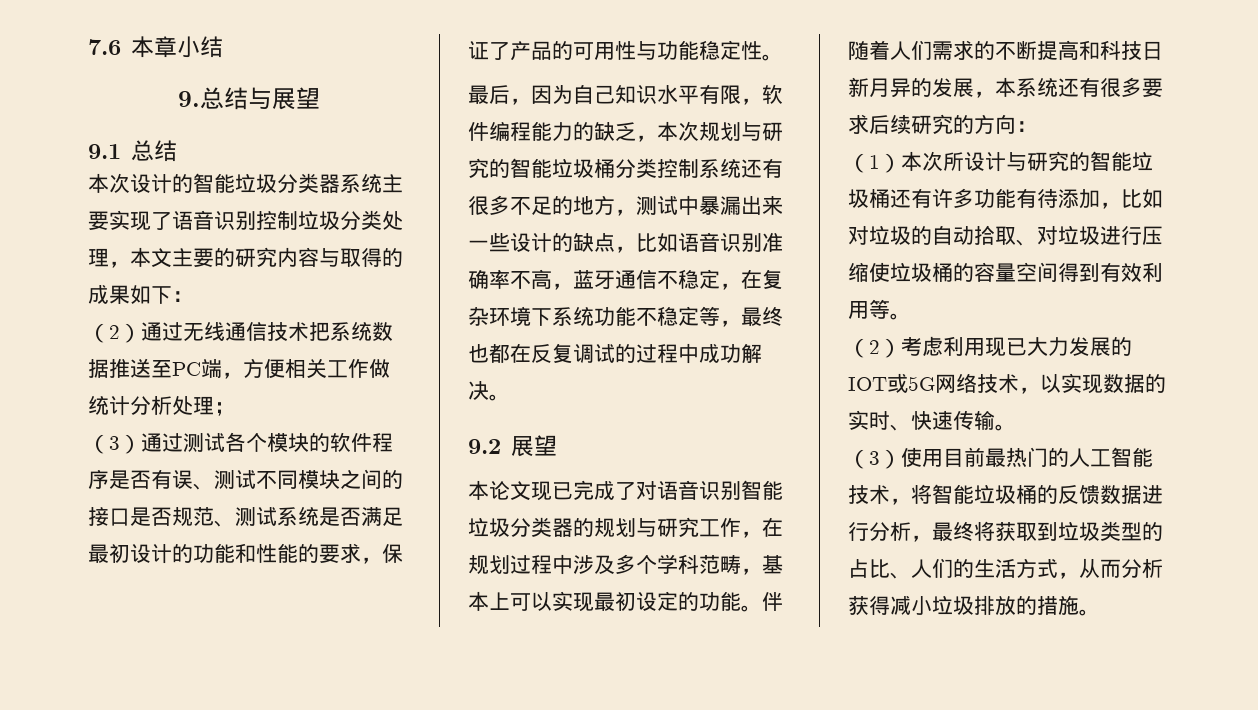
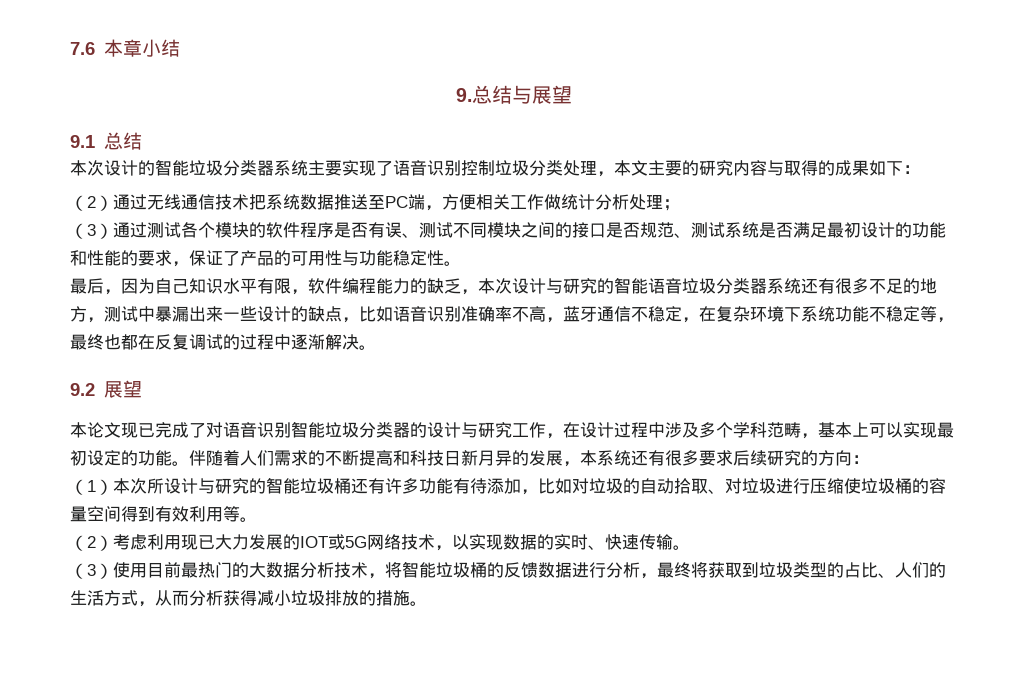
[699,122,783,141] [468,158,699,178] 规划与研究的智能垃圾桶分类控制 -> [512,277,767,294] 设计与研究的智能语音垃圾分类器
[699,344,741,363] 成功 -> [291,334,325,350] 逐渐
[594,518,636,537] 规划 -> [427,422,461,438] 设计
[468,555,510,574] 规划 -> [580,422,614,438] 设计
[1069,447,1153,467] 人工智能 -> [249,562,334,578] 大数据分析

